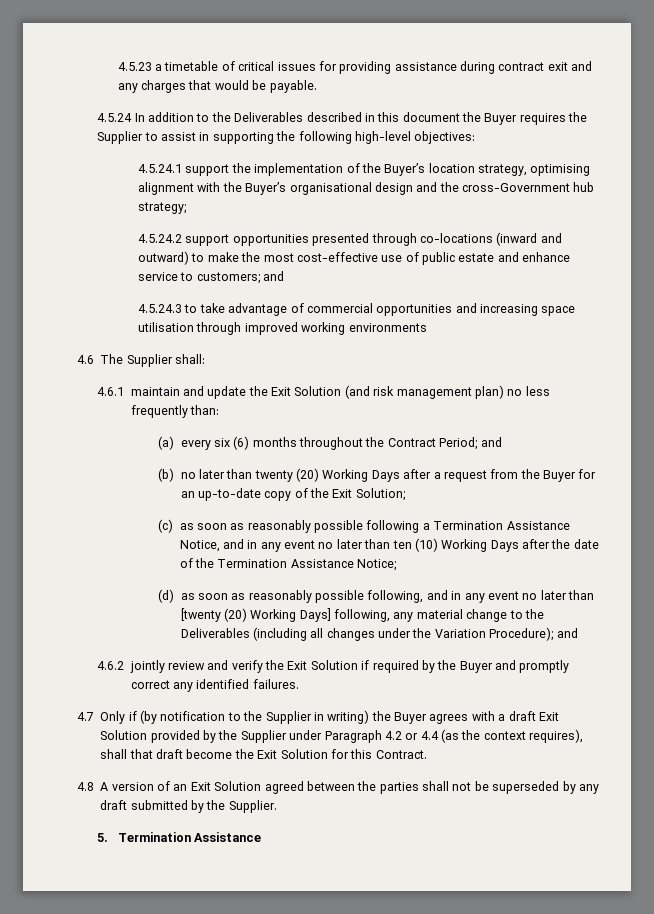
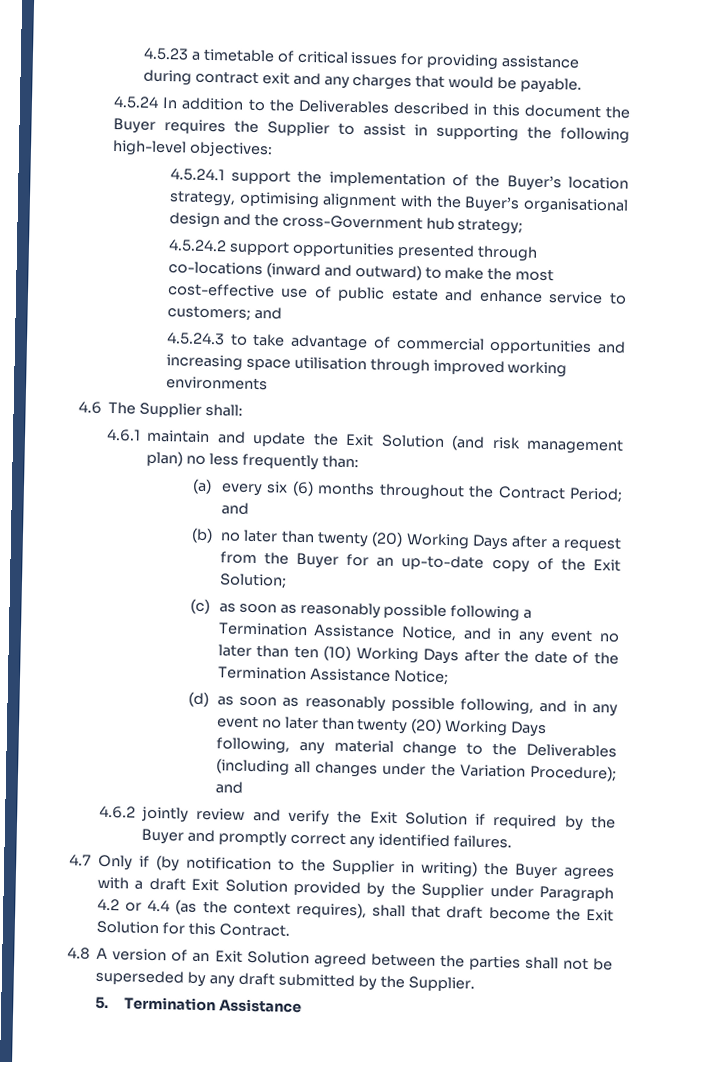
[180,608,331,622] [twenty (20) Working Days] -> [356,718,548,738] twenty (20) Working Days

